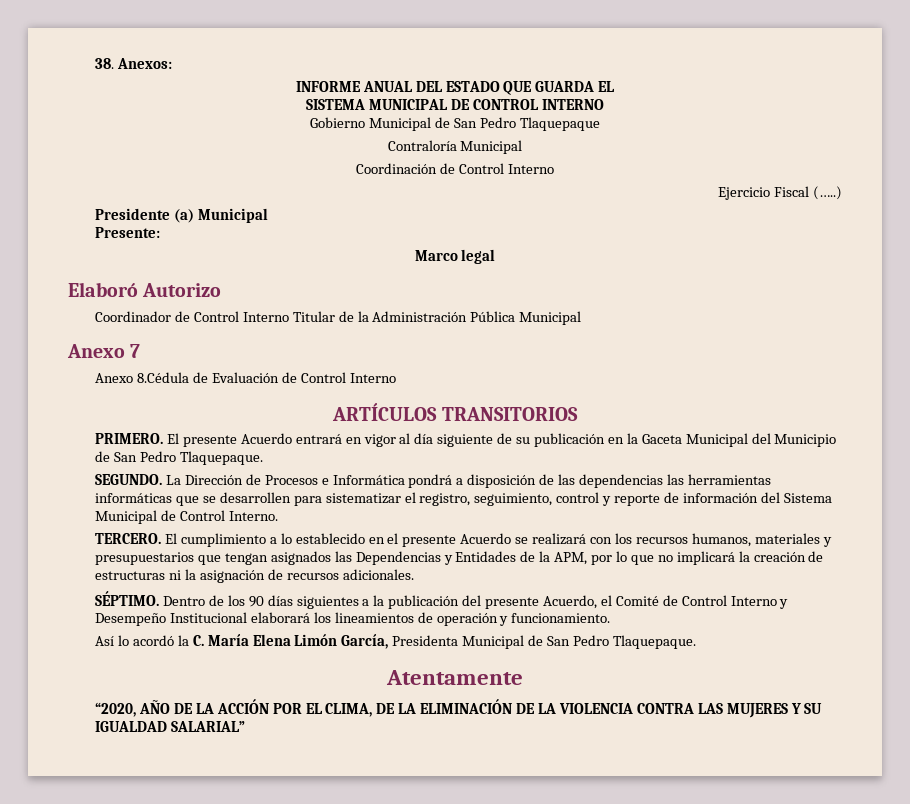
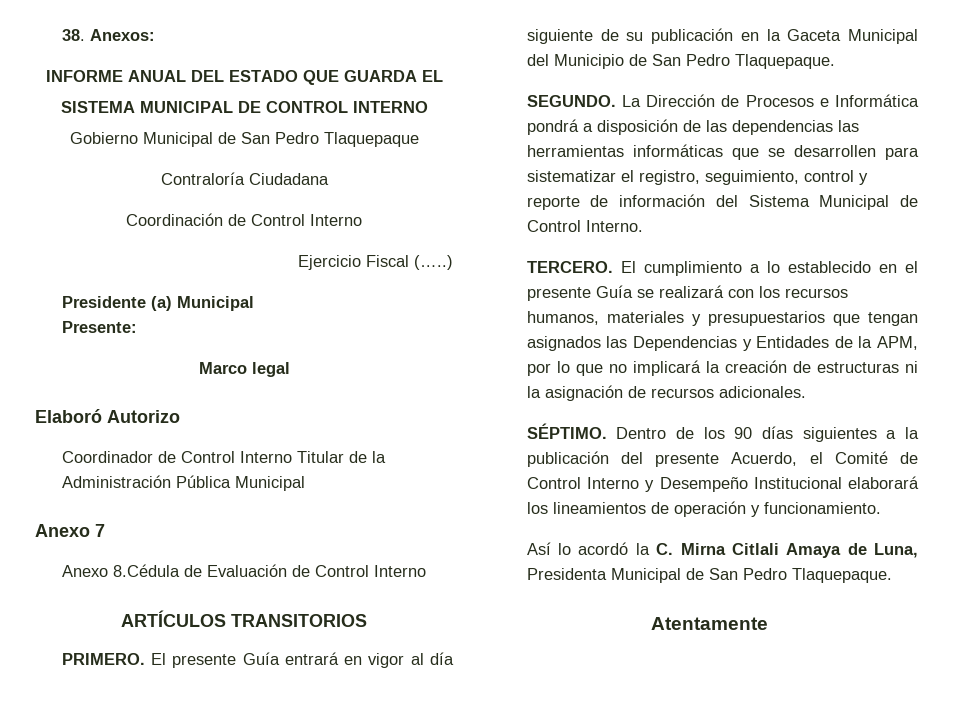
[460,140,523,154] Municipal -> [248,173,329,185] Ciudadana
[240,433,292,444] Acuerdo -> [242,652,280,665] Guía
[460,533,512,544] Acuerdo -> [595,285,633,298] Guía
[207,634,389,649] María Elena Limón García, -> [680,543,918,558] Mirna Citlali Amaya de Luna,
[95,699,823,718] [95,721,245,732] // “2020, AÑO DE LA ACCIÓN POR EL CLIMA, DE LA ELIMINACIÓN DE LA VIOLENCIA CONTRA LAS MUJERES Y SU IGUALDAD SALARIAL” -> (768, 623) none

